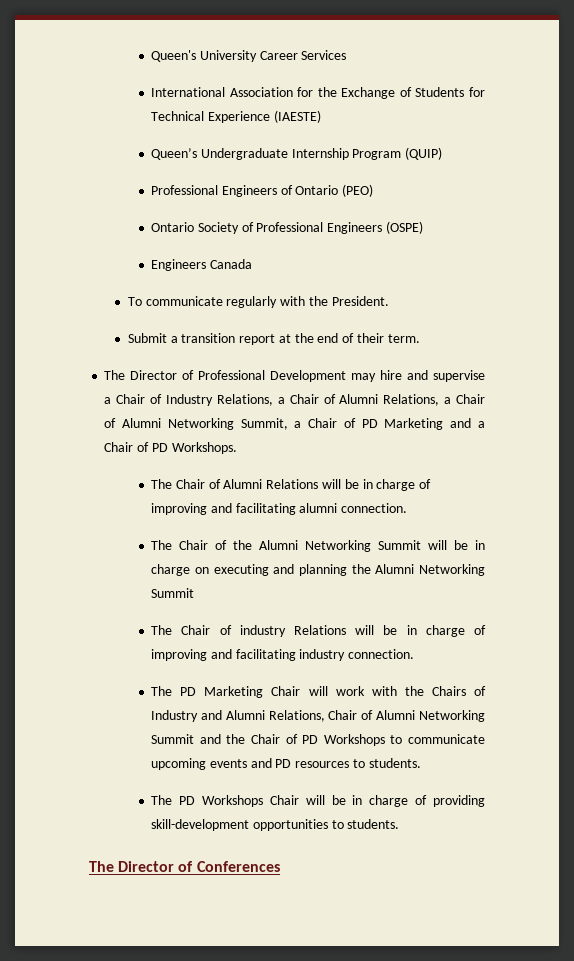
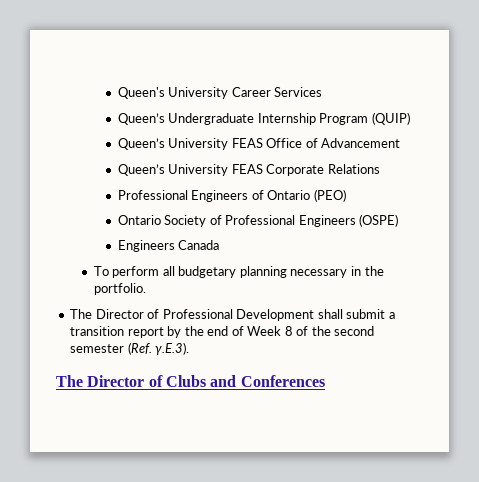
[151,87,485,99] [151,110,321,123] // International Association for the Exchange of Students for Technical Experience (IAESTE) -> (323, 92) none
(443, 153) none -> [117,138,401,150] [117,164,380,176] // Queen’s University FEAS Office of Advancement // Queen’s University FEAS Corporate Relations
[145,296,389,308] [127,333,420,345] communicate regularly with the President. // Submit a transition report at the end of their term. -> [112,266,384,278] [93,283,146,295] perform all budgetary planning necessary in the portfolio.
[351,370,485,382] [104,394,485,406] [104,418,485,430] [104,442,237,454] [151,479,432,491] [151,503,408,515] [151,540,485,552] [151,564,485,576] [151,588,195,598] [151,625,486,637] [151,649,415,661] [151,686,487,698] [151,710,485,722] [151,734,485,746] [151,758,421,770] [151,795,485,807] [151,819,400,831] [89,861,194,872] may hire and supervise a Chair of Industry Relations, a Chair of Alumni Relations, a Chair of Alumni Networking Summit, a Chair of PD Marketing and a Chair of PD Workshops. // The Chair of Alumni Relations will be in charge of improving and facilitating alumni connection. // The Chair of the Alumni Networking Summit will be in charge on executing and planning the Alumni Networking Summit // The Chair of industry Relations will be in charge of improving and facilitating industry connection. // The PD Marketing Chair will work with the Chairs of Industry and Alumni Relations, Chair of Alumni Networking Summit and the Chair of PD Workshops to communicate upcoming events and PD resources to students. // The PD Workshops Chair will be in charge of providing skill-development opportunities to students. // The Director of -> [317,309,395,319] [70,326,375,338] [70,342,190,355] [56,375,237,387] shall submit a transition report by the end of Week 8 of the second semester (Ref. γ.E.3). // The Director of Clubs and

